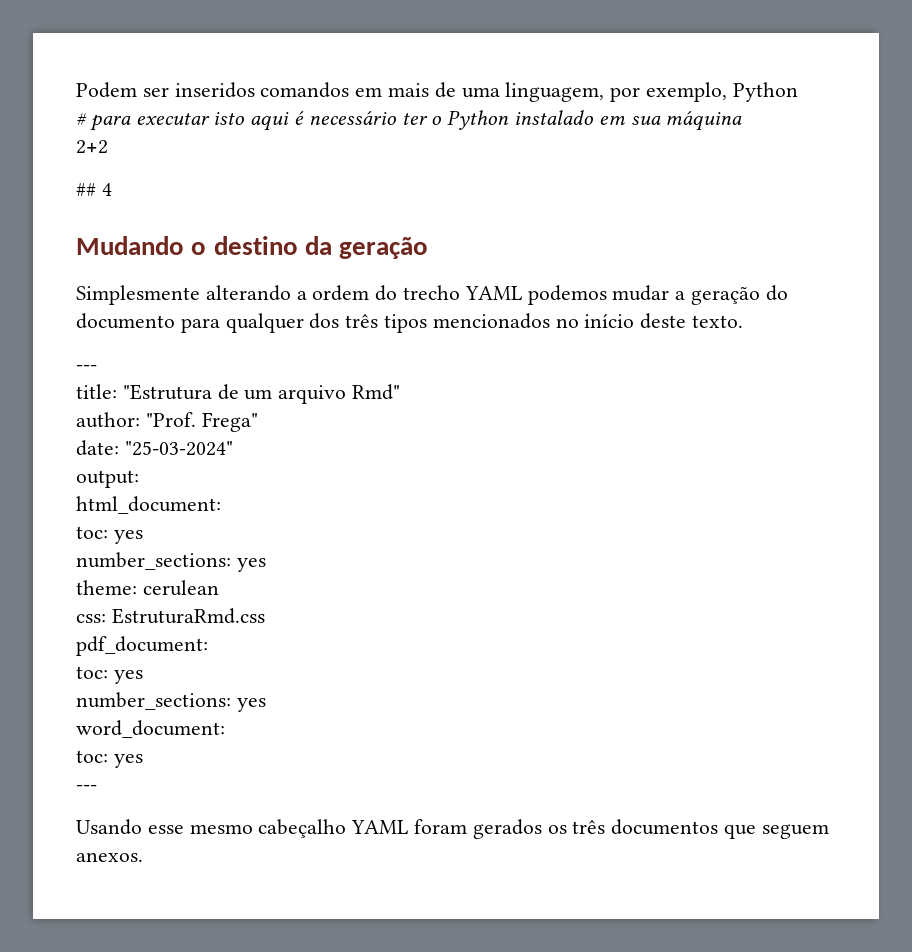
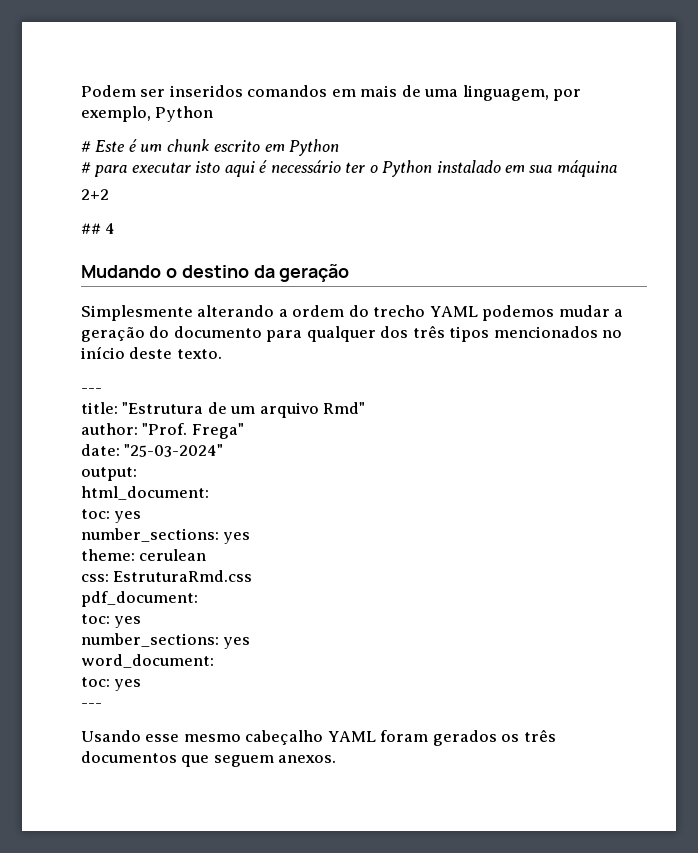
(798, 92) none -> [81,139,340,156] // # Este é um chunk escrito em Python

